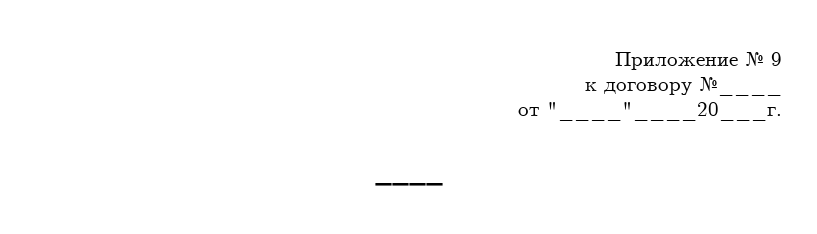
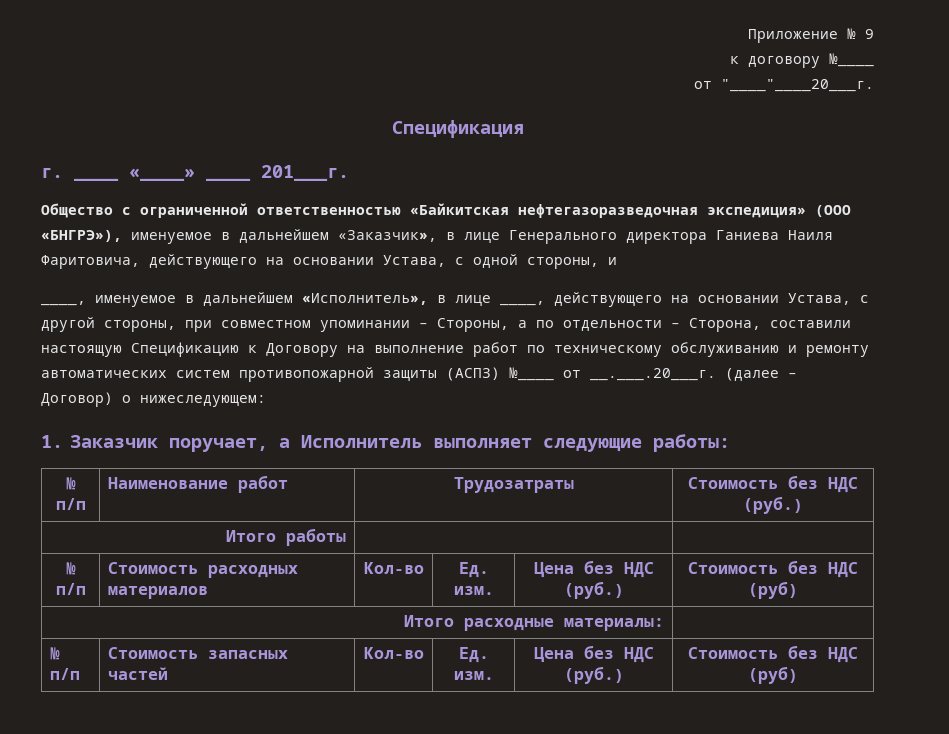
[374,181,443,186] ____ -> [391,120,524,138] [41,168,63,178] [74,165,349,181] [41,203,851,218] [41,229,833,244] [41,254,617,269] [41,292,869,307] [41,317,851,332] [41,342,869,357] [41,367,797,382] [41,392,266,407] [41,434,731,452] [65,477,76,490] [55,498,86,510] [107,475,288,493] [453,477,574,493] [688,475,858,493] [743,496,803,514] [226,528,347,546] [65,562,76,575] [55,583,86,595] [107,562,298,578] [107,586,208,599] [363,562,424,574] [458,562,489,578] [453,586,494,595] [533,560,654,578] [563,581,624,599] [688,560,858,578] [748,581,798,599] [404,615,665,631] [49,647,60,660] [49,668,80,680] [107,647,288,659] [107,667,168,680] [363,647,424,659] [458,647,489,663] [453,671,494,680] [533,645,654,663] [563,666,624,684] [688,645,858,663] [748,666,798,684] Спецификация // г. ____ «____» ____ 201___г. // Общество с ограниченной ответственностью «Байкитская нефтегазоразведочная экспедиция» (ООО «БНГРЭ»), именуемое в дальнейшем «Заказчик», в лице Генерального директора Ганиева Наиля Фаритовича, действующего на основании Устава, с одной стороны, и // ____, именуемое в дальнейшем «Исполнитель», в лице ____, действующего на основании Устава, с другой стороны, при совместном упоминании – Стороны, а по отдельности – Сторона, составили настоящую Спецификацию к Договору на выполнение работ по техническому обслуживанию и ремонту автоматических систем противопожарной защиты (АСПЗ) №____ от __.___.20___г. (далее – Договор) о нижеследующем: // 1. Заказчик поручает, а Исполнитель выполняет следующие работы: // № п/п | Наименование работ | Трудозатраты | Стоимость без НДС (руб.) // Итого работы | | // № п/п | Стоимость расходных материалов | Кол-во | Ед. изм. | Цена без НДС (руб.) | Стоимость без НДС (руб) // Итого расходные материалы: | // № п/п | Стоимость запасных частей | Кол-во | Ед. изм. | Цена без НДС (руб.) | Стоимость без НДС (руб)

